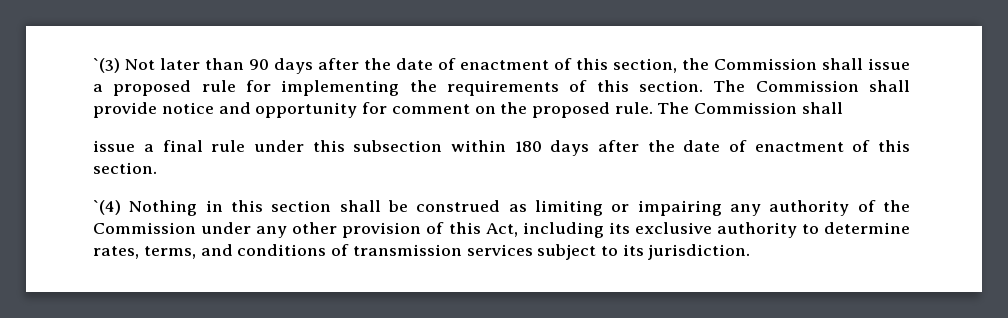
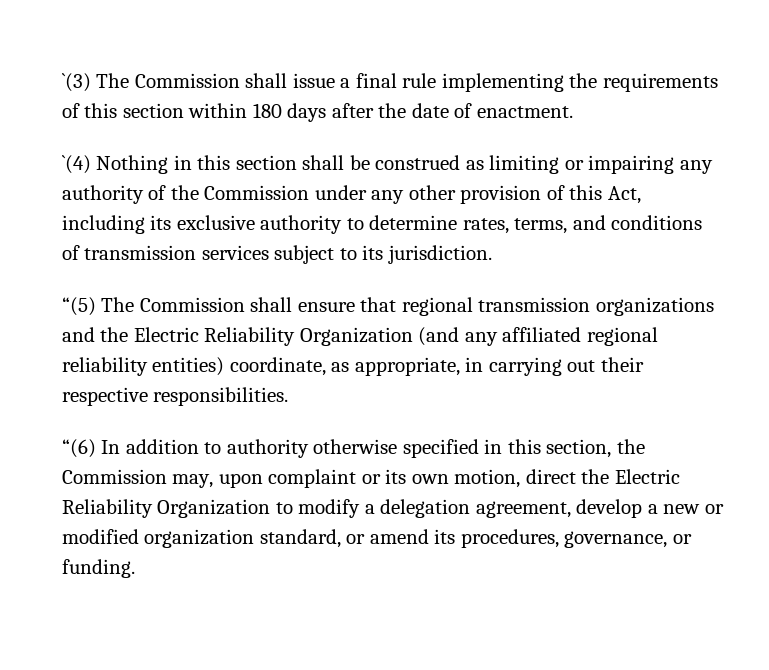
[125,58,710,74] Not later than 90 days after the date of enactment of this section, the -> [96,73,130,88] The
[113,80,272,96] proposed rule for -> [355,73,437,88] final rule
[639,80,910,92] [93,102,843,118] [93,140,443,152] section. The Commission shall provide notice and opportunity for comment on the proposed rule. The Commission shall // issue a final rule under this subsection -> [122,103,184,118] section
[754,140,911,152] [93,162,158,174] enactment of this section. -> [476,106,573,118] enactment.
(751, 252) none -> [61,297,714,316] [61,327,658,346] [61,357,644,376] [61,387,289,406] [61,439,645,458] [61,469,680,488] [61,499,724,518] [61,529,692,548] [61,559,135,578] // “(5) The Commission shall ensure that regional transmission organizations and the Electric Reliability Organization (and any affiliated regional reliability entities) coordinate, as appropriate, in carrying out their respective responsibilities. // “(6) In addition to authority otherwise specified in this section, the Commission may, upon complaint or its own motion, direct the Electric Reliability Organization to modify a delegation agreement, develop a new or modified organization standard, or amend its procedures, governance, or funding.

